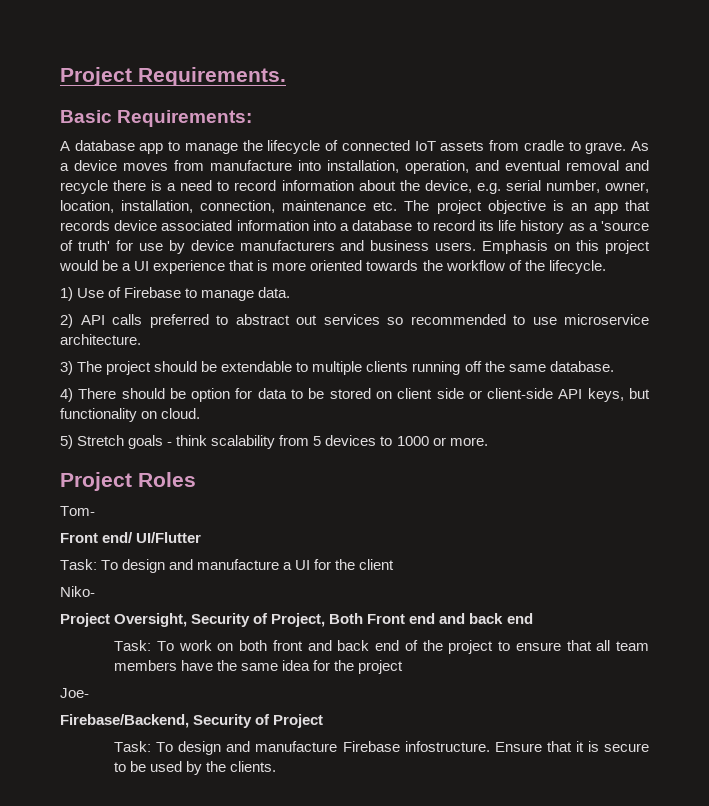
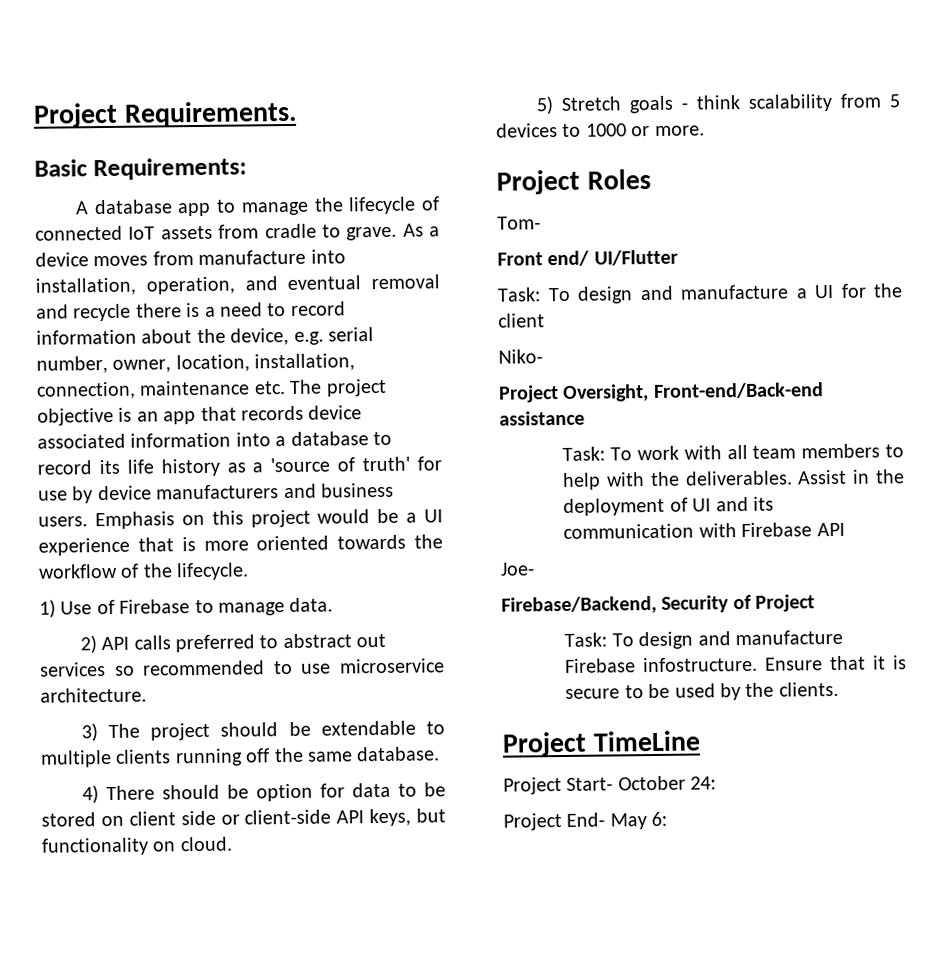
[191,613,533,627] [114,640,649,654] [114,660,404,674] Security of Project, Both Front end and back end // Task: To work on both front and back end of the project to ensure that all team members have the same idea for the project -> [652,382,824,399] [499,410,585,426] [562,443,904,461] [562,469,905,490] [563,496,775,516] [563,522,845,539] Front-end/Back-end assistance // Task: To work with all team members to help with the deliverables. Assist in the deployment of UI and its communication with Firebase API
(277, 766) none -> [502,730,701,757] [503,775,717,795] [503,811,668,831] // Project TimeLine // Project Start- October 24: // Project End- May 6:

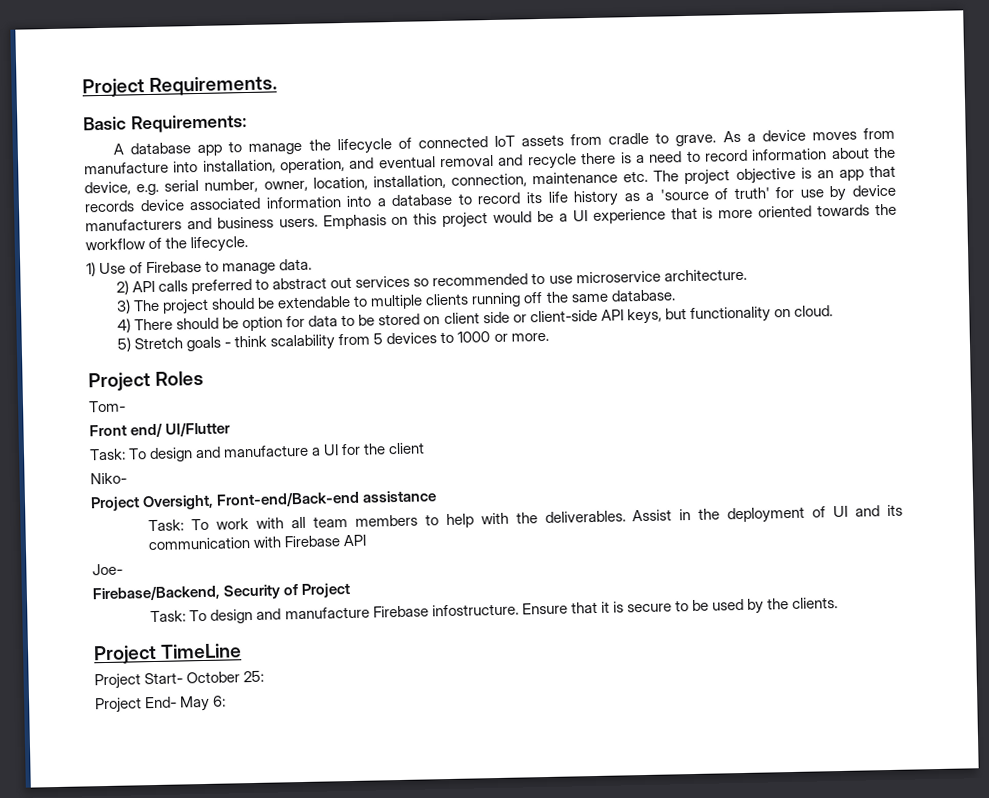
[690,776,717,790] 24: -> [243,670,265,683] 25:

